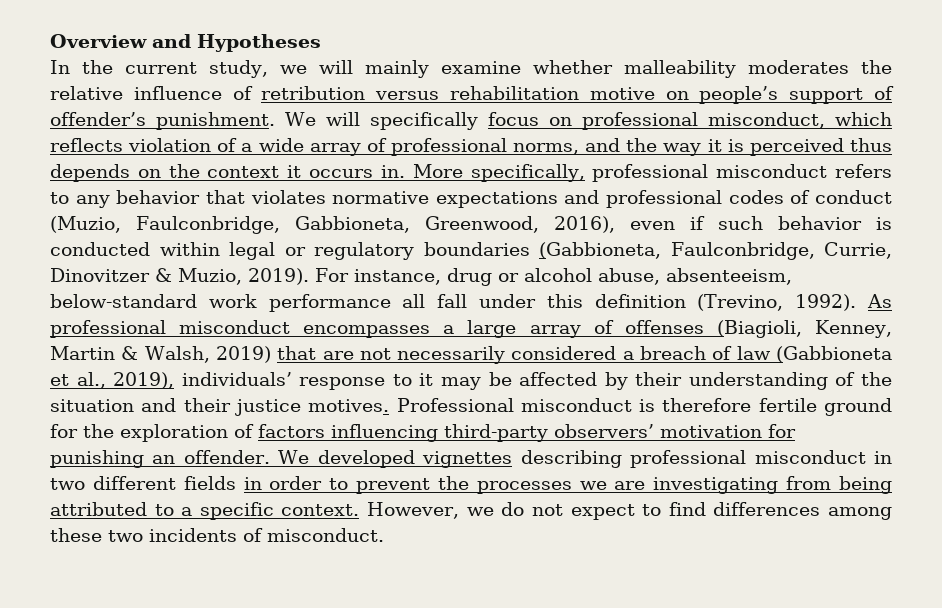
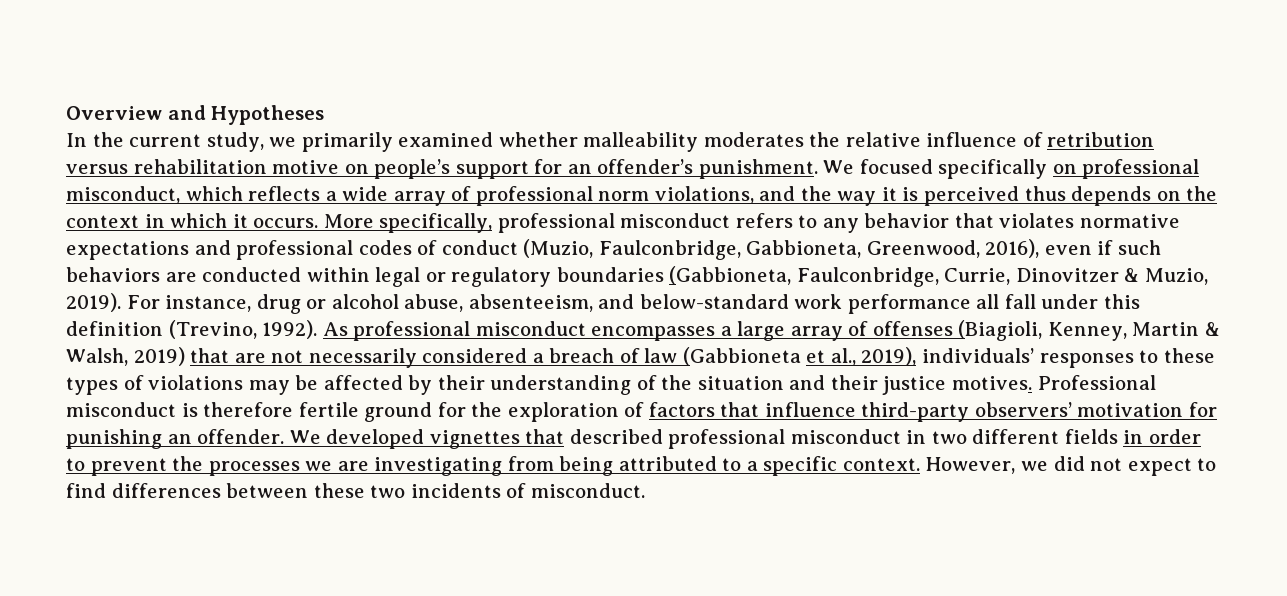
[318,60,521,78] will mainly examine -> [301,132,494,152] primarily examined
[873,86,894,100] of -> [534,159,592,174] for an
[325,112,539,130] will specifically focus -> [859,159,1048,179] focused specifically
[128,138,238,152] violation of -> (321, 193) none
[513,143,580,155] norms, -> [598,186,754,204] norm violations,
[287,165,405,178] it occurs in. -> [144,213,319,228] in which it occurs.
[777,216,892,230] behavior is -> [66,267,197,282] behaviors are
(792, 276) none -> [598,294,635,309] and
[299,373,434,390] response to it -> [1039,348,1215,368] [66,375,244,395] responses to these types of violations
[331,424,438,442] influencing -> [720,402,856,417] that influence
[520,450,622,468] describing -> [525,429,663,444] that described
[501,502,525,516] do -> [1053,456,1085,471] did
[827,507,892,520] among -> [226,483,309,498] between

